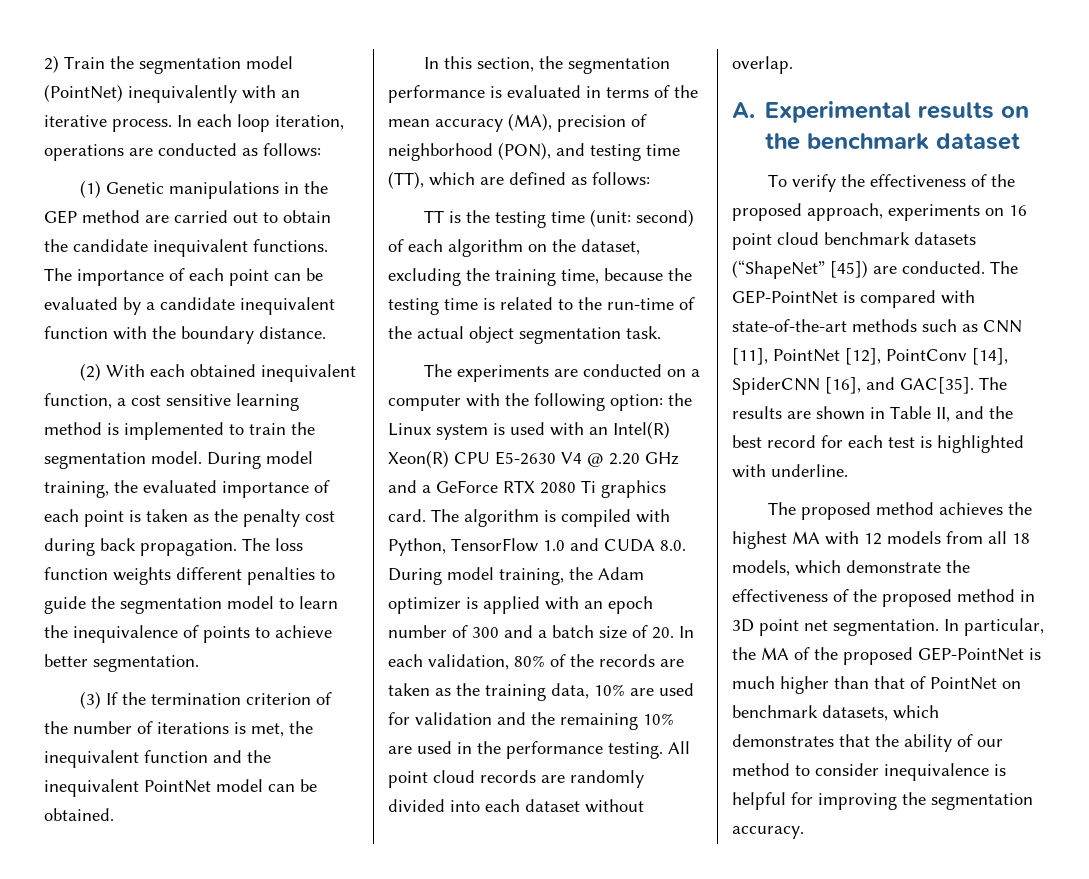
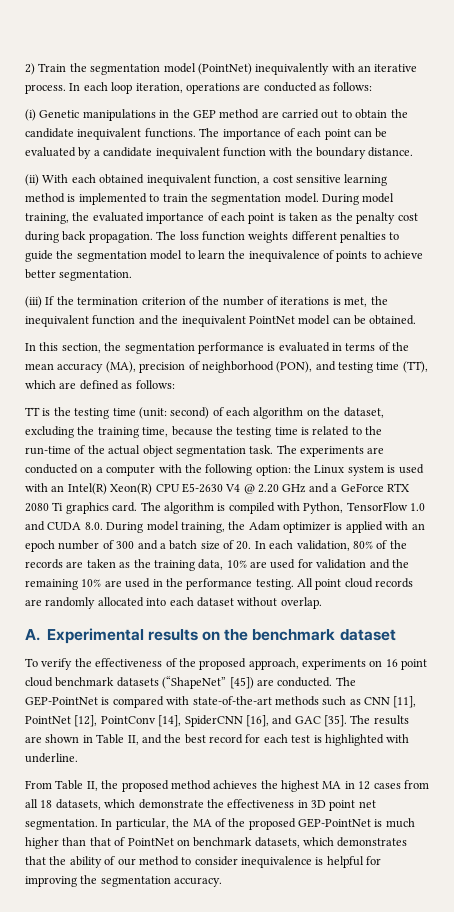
[79,180,101,198] (1) -> [25,109,36,121] (i)
[79,363,101,381] (2) -> [25,174,39,186] (ii)
[79,691,101,709] (3) -> [25,296,42,308] (iii)
(661, 332) // -> (274, 449) none
[388,799,445,812] divided -> [97,597,144,607] allocated
[900,377,974,394] GAC[35]. -> [294,715,347,727] GAC [35].
[767,502,796,515] The -> [25,780,119,791] From Table II, the
[825,531,941,545] with 12 models -> [344,781,401,790] in 12 cases
[732,560,790,576] models, -> [55,799,101,810] datasets,
[833,589,1015,607] of the proposed method -> (295, 803) none

